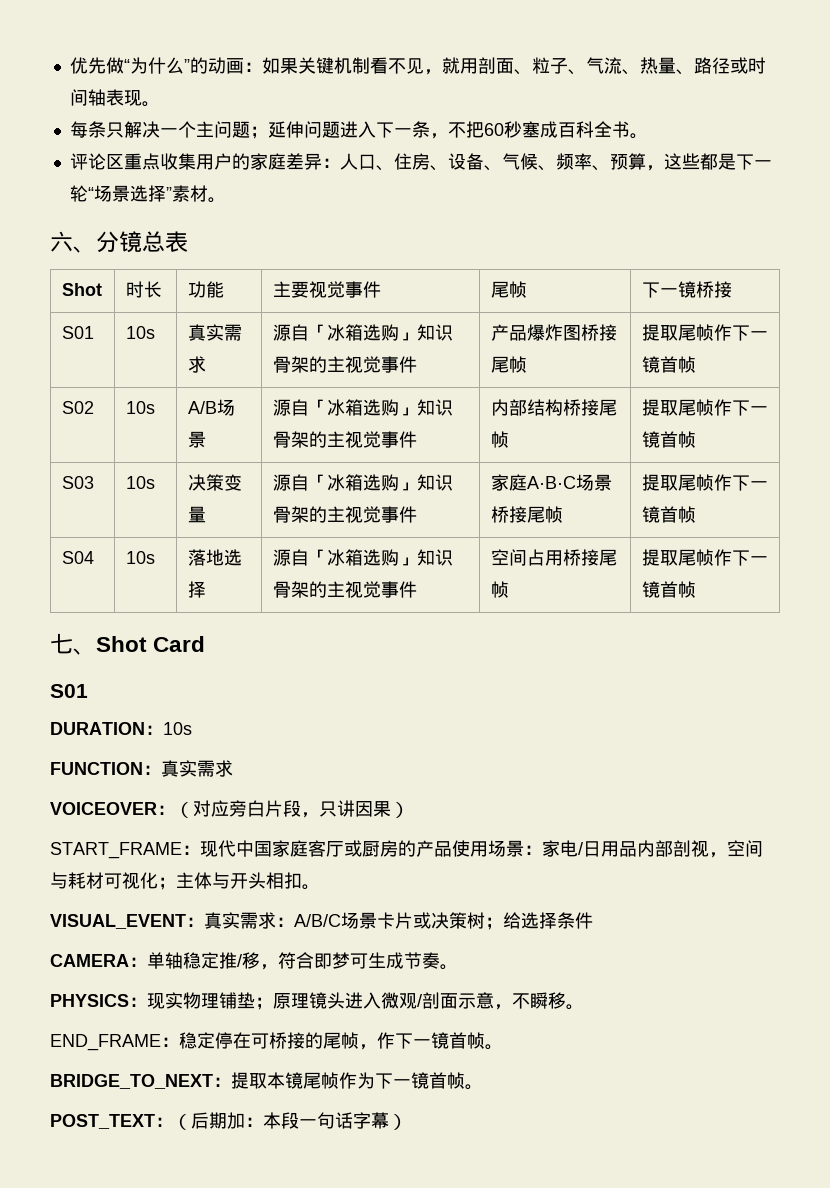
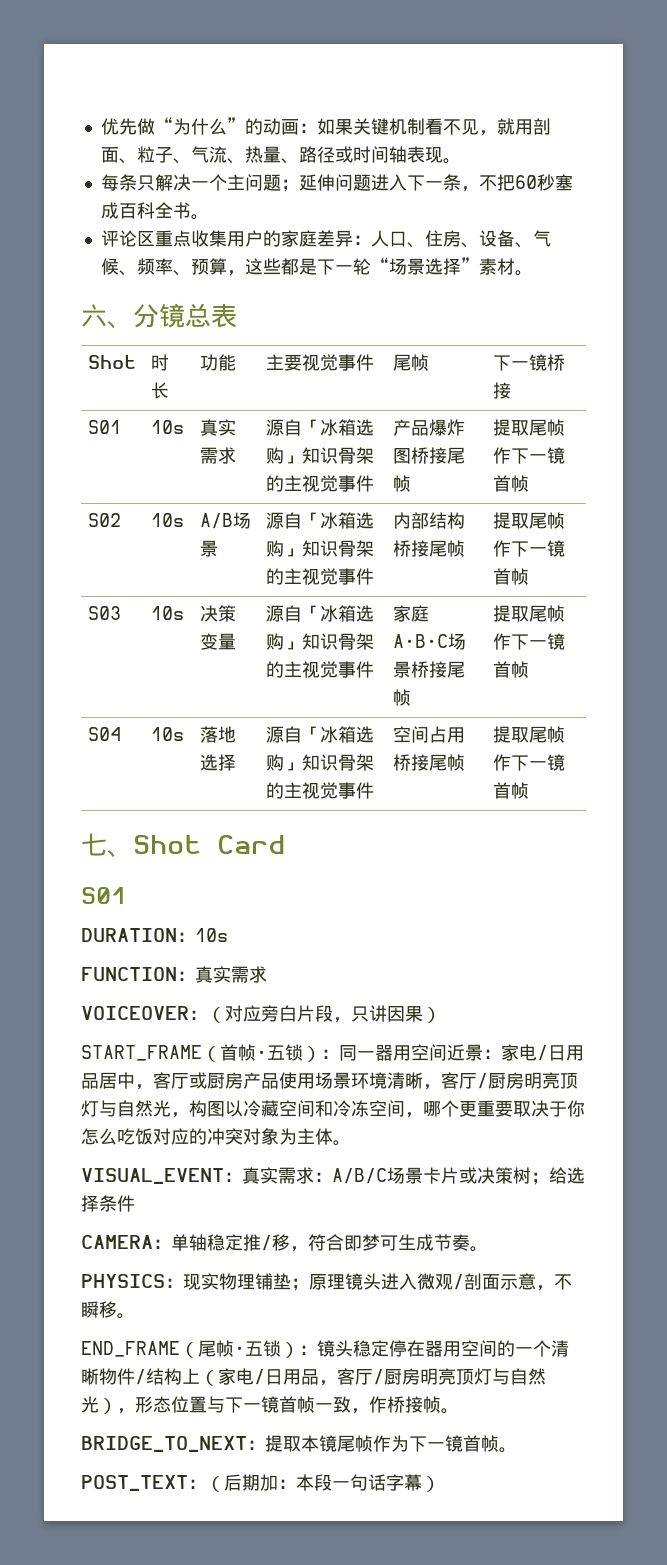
[182,840,506,857] ：现代中国家庭客厅或厨房的产品使用场 -> [202,1044,465,1062] （首帧·五锁）：同一器用空间近
[637,840,763,858] [50,872,302,890] 内部剖视，空间与耗材可视化；主体与开头相扣 -> [99,1072,578,1090] [81,1100,585,1118] [81,1128,333,1145] 居中，客厅或厨房产品使用场景环境清晰，客厅/厨房明亮顶灯与自然光，构图以冷藏空间和冷冻空间，哪个更重要取决于你怎么吃饭对应的冲突对象为主体
[161,1032,467,1050] ：稳定停在可桥接的尾帧，作下一镜首 -> [180,1340,569,1358] [81,1368,546,1386] [81,1396,423,1414] （尾帧·五锁）：镜头稳定停在器用空间的一个清晰物件/结构上（家电/日用品，客厅/厨房明亮顶灯与自然光），形态位置与下一镜首帧一致，作桥接

